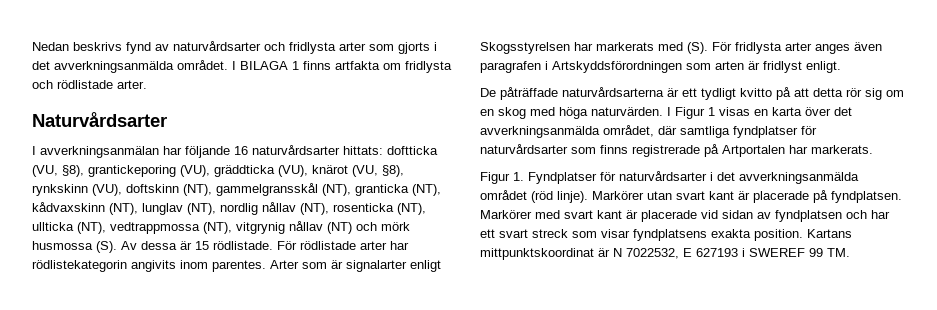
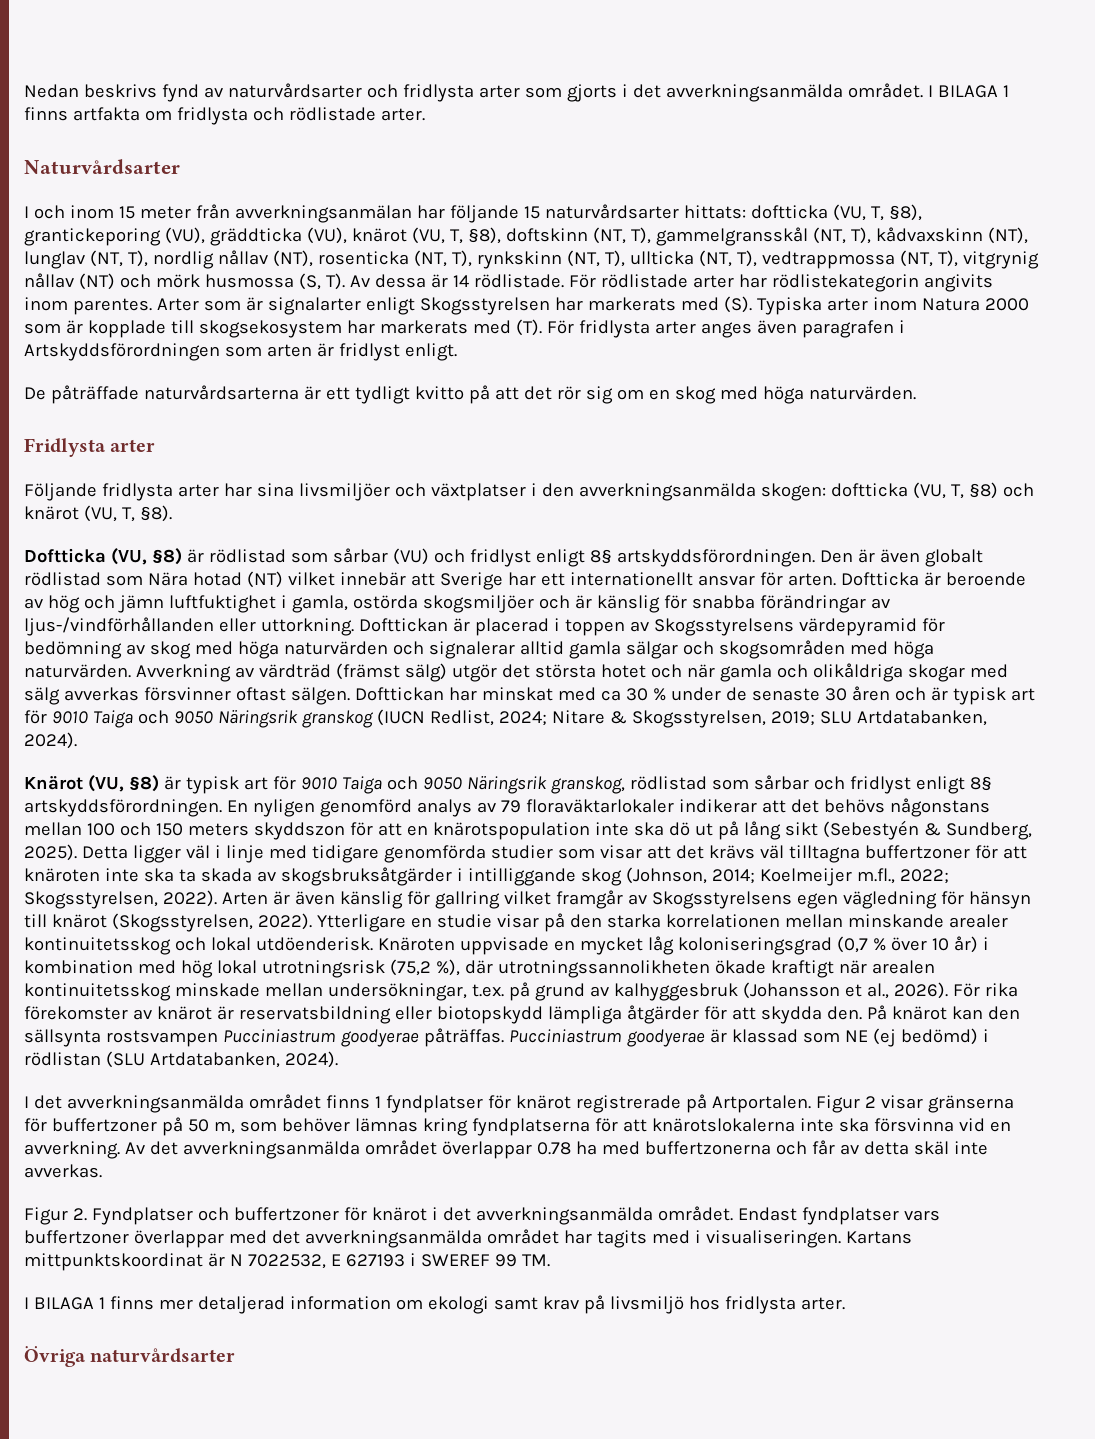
(36, 150) none -> [33,204,230,219] och inom 15 meter från
[234,146,248,155] 16 -> [523,206,540,219] 15
(58, 171) none -> [870,206,884,221] T,
[382,165,404,177] [32,183,441,196] §8), rynkskinn (VU), doftskinn (NT), gammelgransskål (NT), granticka (NT), -> [449,227,871,246] T, §8), doftskinn (NT, T), gammelgransskål (NT, T),
[187,203,216,215] (NT), -> [89,250,148,267] (NT, T),
[397,203,426,215] [32,222,232,234] (NT), ullticka (NT), vedtrappmossa (NT), -> [413,250,958,269] (NT, T), rynkskinn (NT, T), ullticka (NT, T), vedtrappmossa (NT, T),
[96,241,117,253] (S). -> [298,273,345,290] (S, T).
[195,241,209,250] 15 -> [452,275,469,287] 14
(708, 48) none -> [756,297,1029,315] [24,319,542,338] Typiska arter inom Natura 2000 som är kopplade till skogsekosystem har markerats med (T).
[813,88,843,97] detta -> [523,386,552,400] det
[667,107,852,119] [480,125,817,138] [480,144,873,157] [480,171,859,184] [480,190,902,203] [480,210,890,222] [480,229,803,241] I Figur 1 visas en karta över det avverkningsanmälda området, där samtliga fyndplatser för naturvårdsarter som finns registrerade på Artportalen har markerats. // Figur 1. Fyndplatser för naturvårdsarter i det avverkningsanmälda området (röd linje). Markörer utan svart kant är placerade på fyndplatsen. Markörer med svart kant är placerade vid sidan av fyndplatsen och har ett svart streck som visar fyndplatsens exakta position. -> [24,438,156,457] [24,482,1034,501] [24,505,172,522] [24,548,983,567] [24,571,1026,590] [24,595,890,613] [24,617,945,636] [24,640,934,659] [24,663,1008,682] [24,686,1035,705] [24,709,987,728] [24,732,77,749] [24,775,992,794] [24,798,990,817] [24,820,1032,840] [24,844,1027,863] [24,867,949,886] [24,890,1031,909] [24,913,1008,932] [24,936,989,955] [24,959,935,978] [24,982,1018,1001] [24,1005,1020,1024] [24,1028,989,1047] [24,1051,338,1068] [24,1094,1014,1113] [24,1117,1011,1136] [24,1140,988,1159] [24,1164,102,1178] [24,1206,940,1225] [24,1229,841,1248] // Fridlysta arter // Följande fridlysta arter har sina livsmiljöer och växtplatser i den avverkningsanmälda skogen: doftticka (VU, T, §8) och knärot (VU, T, §8). // Doftticka (VU, §8) är rödlistad som sårbar (VU) och fridlyst enligt 8§ artskyddsförordningen. Den är även globalt rödlistad som Nära hotad (NT) vilket innebär att Sverige har ett internationellt ansvar för arten. Doftticka är beroende av hög och jämn luftfuktighet i gamla, ostörda skogsmiljöer och är känslig för snabba förändringar av ljus-/vindförhållanden eller uttorkning. Dofttickan är placerad i toppen av Skogsstyrelsens värdepyramid för bedömning av skog med höga naturvärden och signalerar alltid gamla sälgar och skogsområden med höga naturvärden. Avverkning av värdträd (främst sälg) utgör det största hotet och när gamla och olikåldriga skogar med sälg avverkas försvinner oftast sälgen. Dofttickan har minskat med ca 30 % under de senaste 30 åren och är typisk art för 9010 Taiga och 9050 Näringsrik granskog (IUCN Redlist, 2024; Nitare & Skogsstyrelsen, 2019; SLU Artdatabanken, 2024). // Knärot (VU, §8) är typisk art för 9010 Taiga och 9050 Näringsrik granskog, rödlistad som sårbar och fridlyst enligt 8§ artskyddsförordningen. En nyligen genomförd analys av 79 floraväktarlokaler indikerar att det behövs någonstans mellan 100 och 150 meters skyddszon för att en knärotspopulation inte ska dö ut på lång sikt (Sebestyén & Sundberg, 2025). Detta ligger väl i linje med tidigare genomförda studier som visar att det krävs väl tilltagna buffertzoner för att knäroten inte ska ta skada av skogsbruksåtgärder i intilliggande skog (Johnson, 2014; Koelmeijer m.fl., 2022; Skogsstyrelsen, 2022). Arten är även känslig för gallring vilket framgår av Skogsstyrelsens egen vägledning för hänsyn till knärot (Skogsstyrelsen, 2022). Ytterligare en studie visar på den starka korrelationen mellan minskande arealer kontinuitetsskog och lokal utdöenderisk. Knäroten uppvisade en mycket låg koloniseringsgrad (0,7 % över 10 år) i kombination med hög lokal utrotningsrisk (75,2 %), där utrotningssannolikheten ökade kraftigt när arealen kontinuitetsskog minskade mellan undersökningar, t.ex. på grund av kalhyggesbruk (Johansson et al., 2026). För rika förekomster av knärot är reservatsbildning eller biotopskydd lämpliga åtgärder för att skydda den. På knärot kan den sällsynta rostsvampen Pucciniastrum goodyerae påträffas. Pucciniastrum goodyerae är klassad som NE (ej bedömd) i rödlistan (SLU Artdatabanken, 2024). // I det avverkningsanmälda området finns 1 fyndplatser för knärot registrerade på Artportalen. Figur 2 visar gränserna för buffertzoner på 50 m, som behöver lämnas kring fyndplatserna för att knärotslokalerna inte ska försvinna vid en avverkning. Av det avverkningsanmälda området överlappar 0.78 ha med buffertzonerna och får av detta skäl inte avverkas. // Figur 2. Fyndplatser och buffertzoner för knärot i det avverkningsanmälda området. Endast fyndplatser vars buffertzoner överlappar med det avverkningsanmälda området har tagits med i visualiseringen.
(850, 252) none -> [24,1295,845,1314] [24,1346,236,1367] // I BILAGA 1 finns mer detaljerad information om ekologi samt krav på livsmiljö hos fridlysta arter. // Övriga naturvårdsarter

